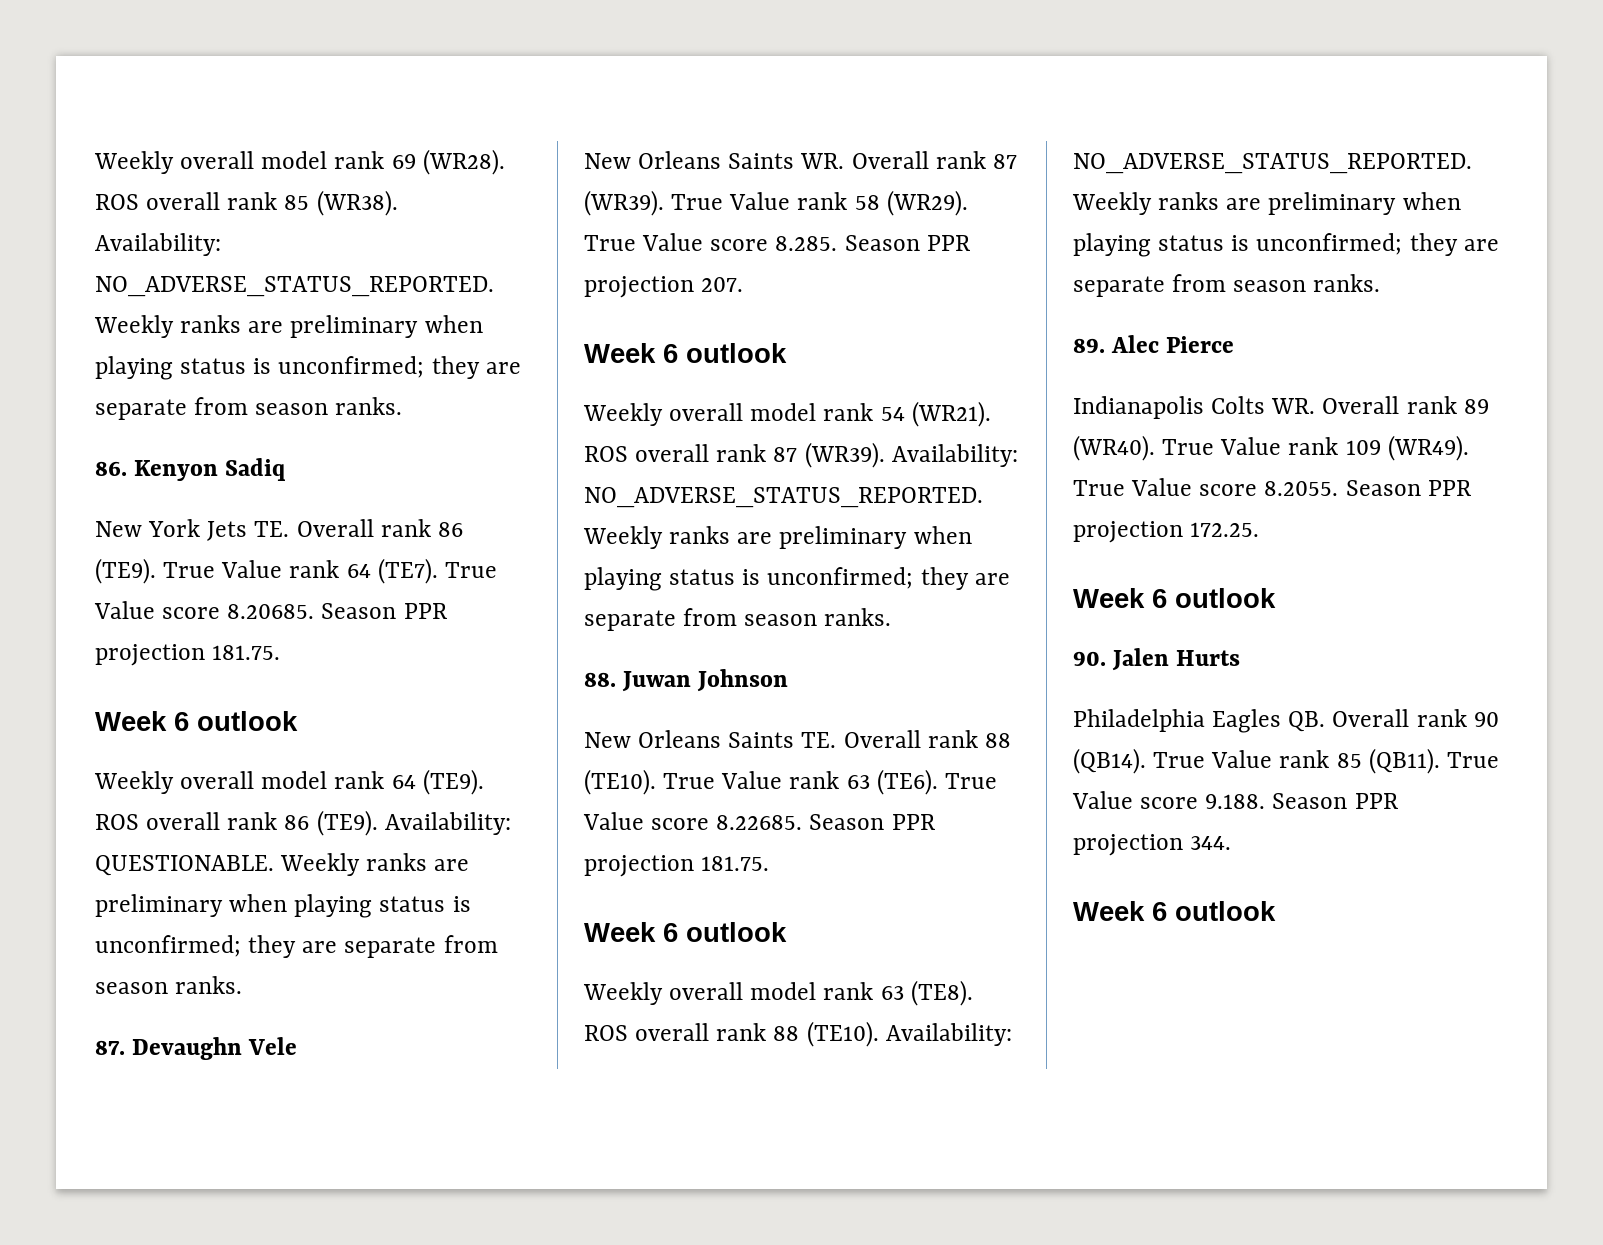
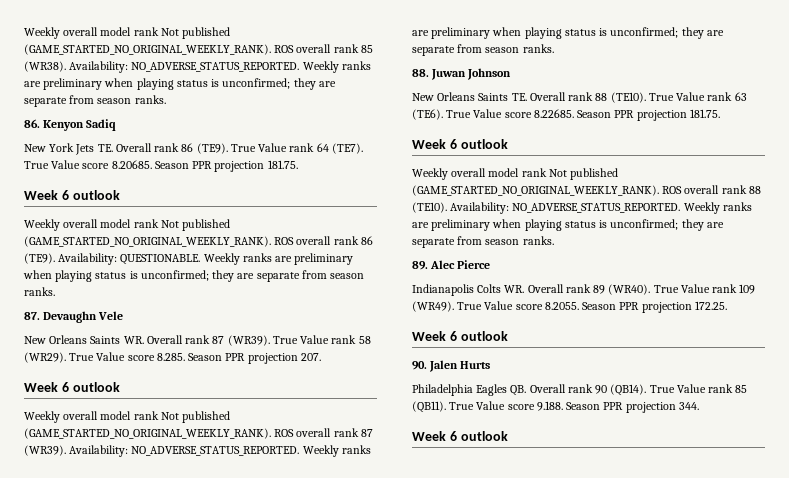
[94,149,505,175] Weekly overall model rank 69 (WR28). -> [24,27,231,39] [24,44,271,55] Weekly overall model rank Not published (GAME_STARTED_NO_ORIGINAL_WEEKLY_RANK).
[391,769,484,795] 64 (TE9). -> [160,219,231,231] [24,236,271,247] Not published (GAME_STARTED_NO_ORIGINAL_WEEKLY_RANK).
[880,401,991,427] 54 (WR21). -> [160,411,231,423] [24,428,271,439] Not published (GAME_STARTED_NO_ORIGINAL_WEEKLY_RANK).
[880,980,973,1006] 63 (TE8). -> [548,168,619,180] [412,185,659,196] Not published (GAME_STARTED_NO_ORIGINAL_WEEKLY_RANK).

